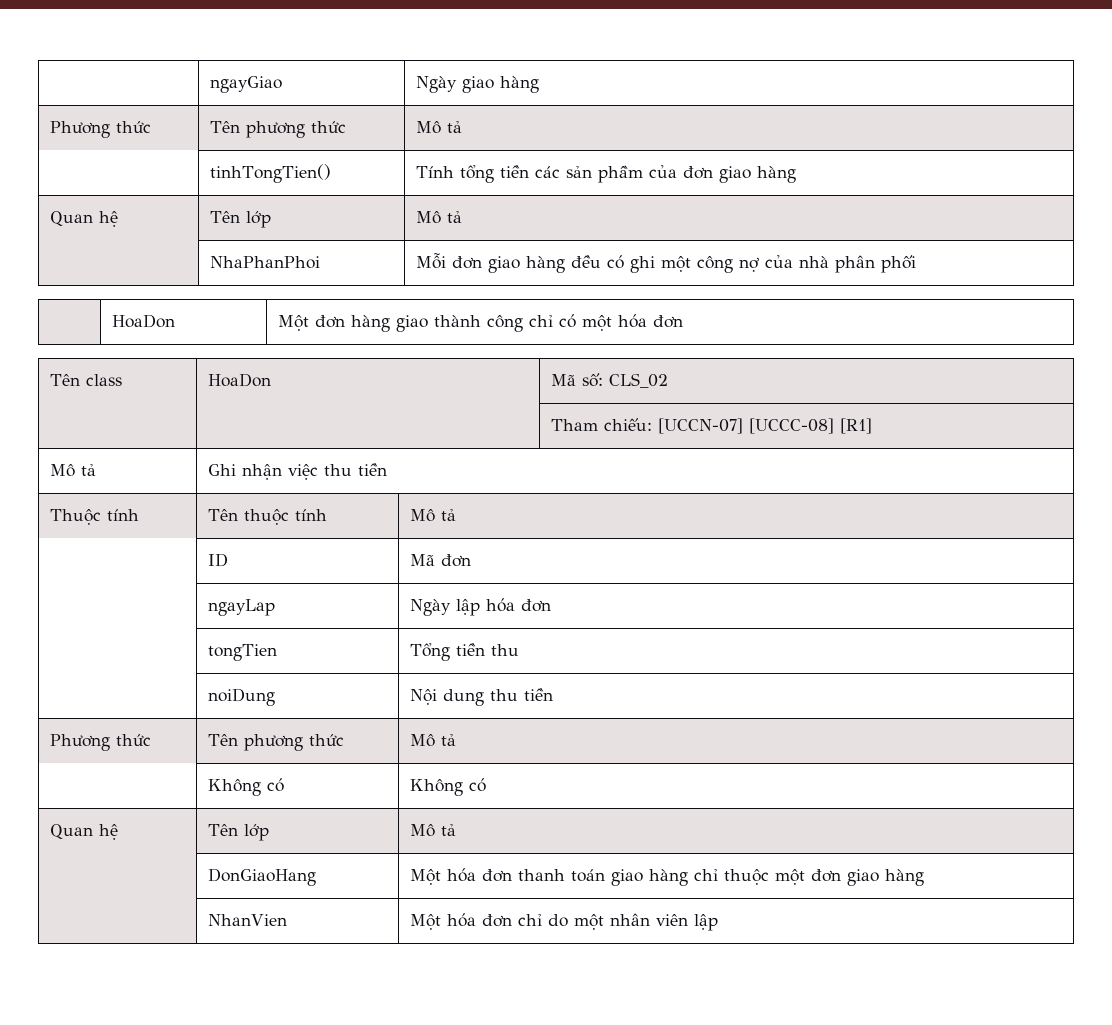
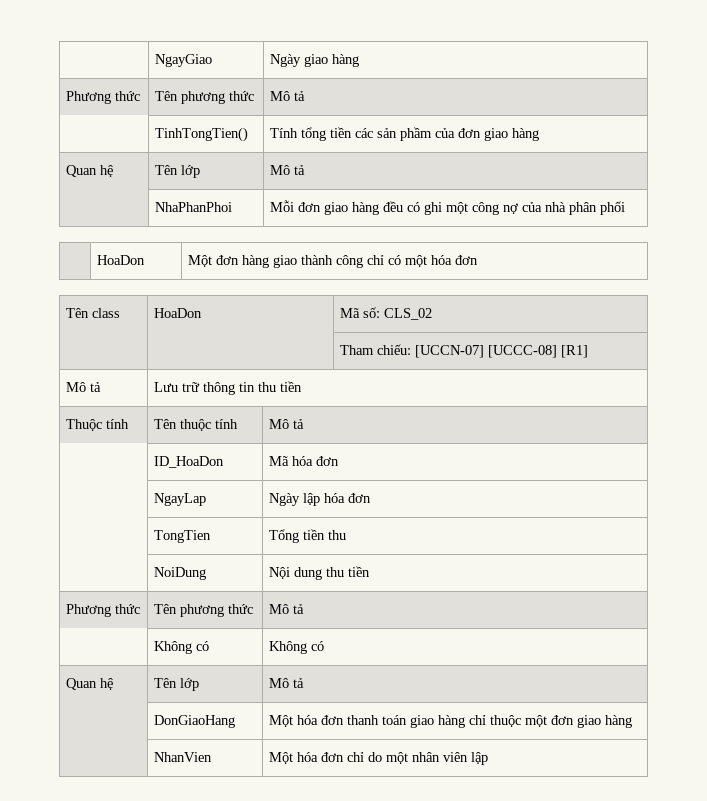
[210,76,283,93] | ngayGiao -> [154,54,212,67] | NgayGiao
[210,164,332,183] tinhTongTien() -> [154,127,248,142] TinhTongTien()
[208,464,319,480] Ghi nhận việc -> [153,382,255,395] Lưu trữ thông tin
[208,553,229,567] [410,554,472,567] [208,599,276,616] ID | Mã đơn // | ngayLap -> [153,456,224,468] [268,456,339,466] [153,493,206,506] ID_HoaDon | Mã hóa đơn // | NgayLap
[208,644,278,661] tongTien -> [153,530,211,543] TongTien
[208,688,276,706] noiDung -> [153,567,206,580] NoiDung

